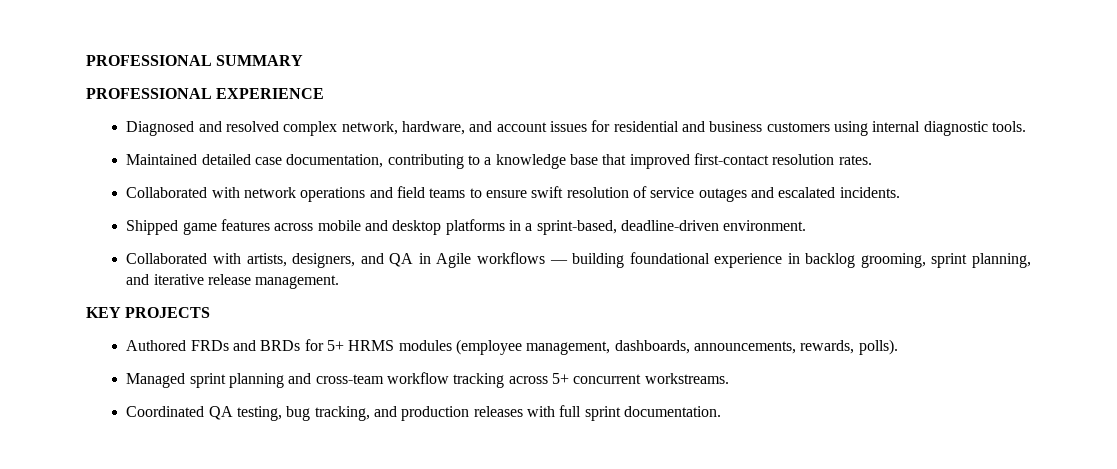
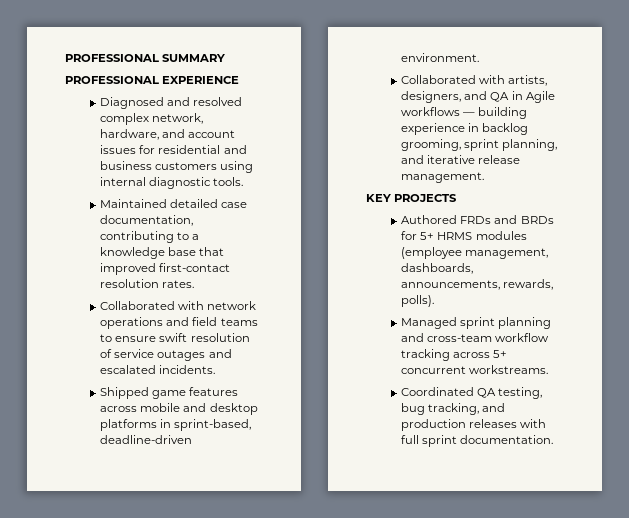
[525,223,533,231] a -> (172, 423) none
[629,252,710,264] foundational -> (528, 113) none

